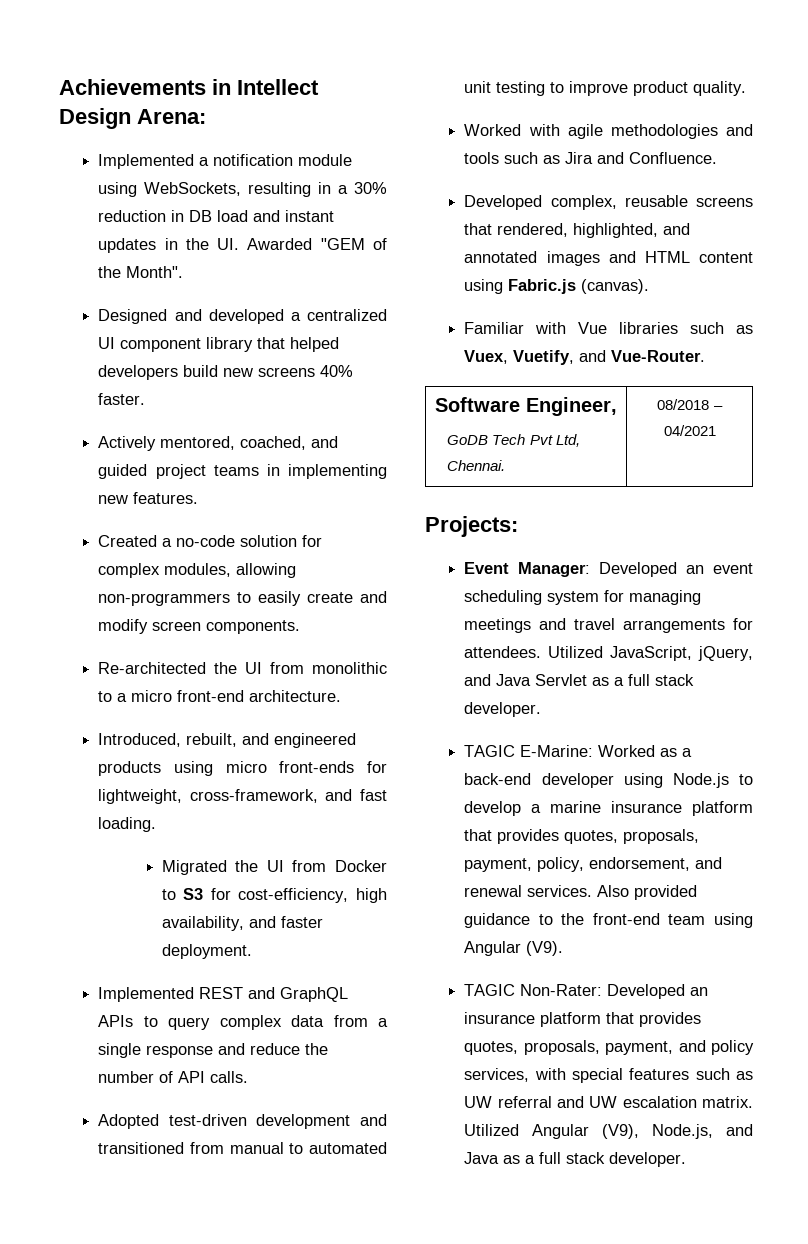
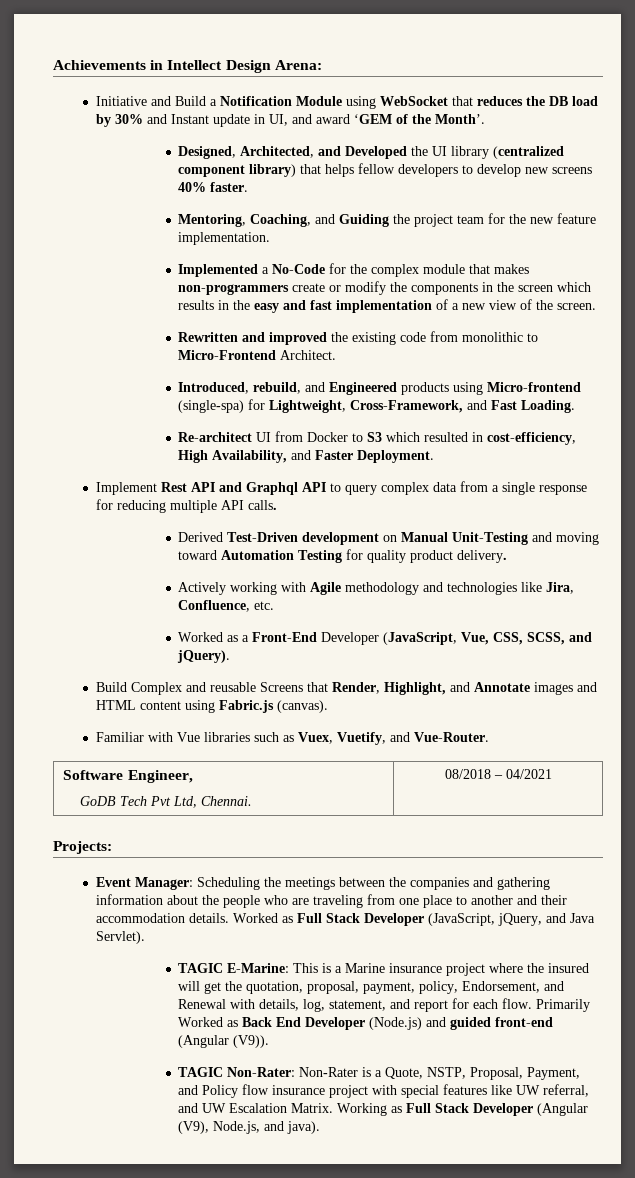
[98,154,353,169] [98,182,388,197] [98,210,335,222] [98,238,387,253] [98,266,184,278] [98,309,387,324] [98,337,340,352] [98,365,354,380] [98,393,146,405] [98,436,339,451] [98,464,387,479] [98,492,199,504] [98,535,323,547] [98,563,297,578] [98,591,387,606] [98,619,301,634] [98,662,387,674] [98,690,342,702] [98,733,357,748] [98,761,387,776] [98,789,387,804] [98,817,157,832] [161,860,259,875] Implemented a notification module using WebSockets, resulting in a 30% reduction in DB load and instant updates in the UI. Awarded "GEM of the Month". // Designed and developed a centralized UI component library that helped developers build new screens 40% faster. // Actively mentored, coached, and guided project teams in implementing new features. // Created a no-code solution for complex modules, allowing non-programmers to easily create and modify screen components. // Re-architected the UI from monolithic to a micro front-end architecture. // Introduced, rebuilt, and engineered products using micro front-ends for lightweight, cross-framework, and fast loading. // Migrated the -> [95,96,598,109] [95,114,485,127] [178,146,565,159] [178,163,593,177] [178,182,249,192] [178,213,597,227] [178,232,271,245] [178,263,530,277] [178,281,592,295] [178,299,597,313] [178,331,539,345] [178,350,337,360] [178,382,582,395] [178,399,576,413] [178,432,253,442] Initiative and Build a Notification Module using WebSocket that reduces the DB load by 30% and Instant update in UI, and award ‘GEM of the Month’. // Designed, Architected, and Developed the UI library (centralized component library) that helps fellow developers to develop new screens 40% faster. // Mentoring, Coaching, and Guiding the project team for the new feature implementation. // Implemented a No-Code for the complex module that makes non-programmers create or modify the components in the screen which results in the easy and fast implementation of a new view of the screen. // Rewritten and improved the existing code from monolithic to Micro-Frontend Architect. // Introduced, rebuild, and Engineered products using Micro-frontend (single-spa) for Lightweight, Cross-Framework, and Fast Loading. // Re-architect
[210,888,387,903] [161,916,323,931] [161,944,252,959] [98,987,349,1002] [98,1015,134,1027] for cost-efficiency, high availability, and faster deployment. // Implemented REST and GraphQL APIs -> [386,432,577,445] [178,450,435,463] [95,482,326,495] which resulted in cost-efficiency, High Availability, and Faster Deployment. // Implement Rest API and Graphql API
[218,1043,329,1055] [98,1071,249,1083] [98,1114,387,1129] [98,1142,387,1154] [464,81,747,96] [464,124,753,139] [464,152,718,164] [464,195,753,210] [464,223,691,238] [464,251,538,263] and reduce the number of API calls. // Adopted test-driven development and transitioned from manual to automated unit testing to improve product quality. // Worked with agile methodologies and tools such as Jira and Confluence. // Developed complex, reusable screens that rendered, highlighted, and annotated -> [95,499,277,513] [178,532,600,545] [178,549,508,563] [178,582,575,595] [178,600,275,612] [178,632,593,645] [177,650,231,663] [95,682,530,695] for reducing multiple API calls. // Derived Test-Driven development on Manual Unit-Testing and moving toward Automation Testing for quality product delivery. // Actively working with Agile methodology and technologies like Jira, Confluence, etc. // Worked as a Front-End Developer (JavaScript, Vue, CSS, SCSS, and jQuery). // Build Complex and reusable Screens that Render, Highlight, and Annotate
[599,562,753,577] [464,590,702,605] [464,618,753,633] [464,646,753,661] [464,674,695,686] [464,702,542,717] [464,745,693,757] [464,773,753,788] [464,801,753,816] [464,829,700,844] [464,857,723,872] [464,885,698,900] [464,913,753,928] [464,941,564,956] [464,984,709,999] [464,1012,702,1027] [464,1040,754,1055] [464,1068,753,1083] [464,1096,753,1108] [464,1124,753,1139] [464,1152,687,1167] Developed an event scheduling system for managing meetings and travel arrangements for attendees. Utilized JavaScript, jQuery, and Java Servlet as a full stack developer. // TAGIC E-Marine: Worked as a back-end developer using Node.js to develop a marine insurance platform that provides quotes, proposals, payment, policy, endorsement, and renewal services. Also provided guidance to the front-end team using Angular (V9). // TAGIC Non-Rater: Developed an insurance platform that provides quotes, proposals, payment, and policy services, with special features such as UW referral and UW escalation matrix. Utilized Angular (V9), Node.js, and Java as a full stack developer. -> [196,877,550,890] [95,894,567,908] [95,913,595,926] [95,931,145,944] [178,963,590,976] [178,981,565,994] [178,998,591,1012] [178,1017,554,1030] [178,1035,270,1048] [178,1067,581,1080] [178,1084,590,1098] [178,1103,589,1116] [178,1121,321,1134] Scheduling the meetings between the companies and gathering information about the people who are traveling from one place to another and their accommodation details. Worked as Full Stack Developer (JavaScript, jQuery, and Java Servlet). // TAGIC E-Marine: This is a Marine insurance project where the insured will get the quotation, proposal, payment, policy, Endorsement, and Renewal with details, log, statement, and report for each flow. Primarily Worked as Back End Developer (Node.js) and guided front-end (Angular (V9)). // TAGIC Non-Rater: Non-Rater is a Quote, NSTP, Proposal, Payment, and Policy flow insurance project with special features like UW referral, and UW Escalation Matrix. Working as Full Stack Developer (Angular (V9), Node.js, and java).

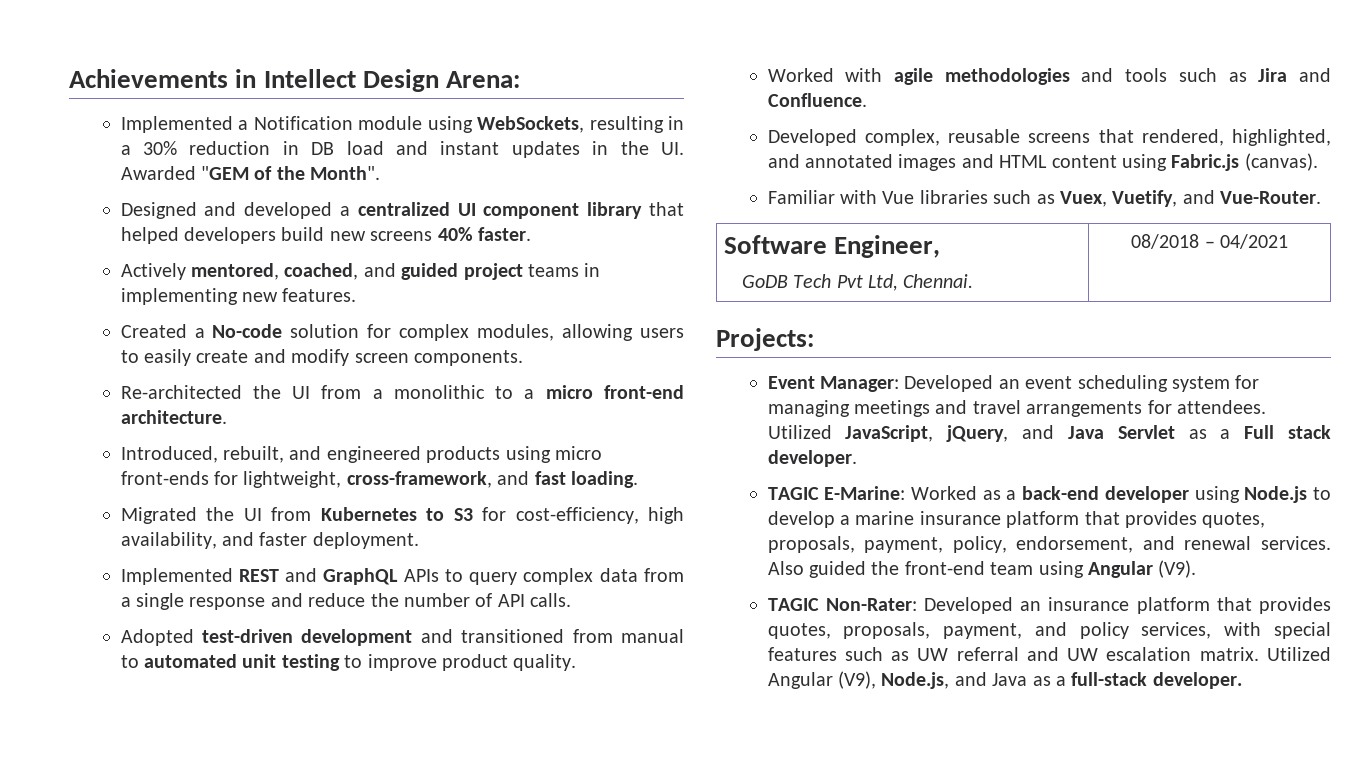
[95,96,598,109] [95,114,485,127] [178,146,565,159] [178,163,593,177] [178,182,249,192] [178,213,597,227] [178,232,271,245] [178,263,530,277] [178,281,592,295] [178,299,597,313] [178,331,539,345] [178,350,337,360] [178,382,582,395] [178,399,576,413] [178,431,577,445] [178,450,435,463] [95,482,326,495] Initiative and Build a Notification Module using WebSocket that reduces the DB load by 30% and Instant update in UI, and award ‘GEM of the Month’. // Designed, Architected, and Developed the UI library (centralized component library) that helps fellow developers to develop new screens 40% faster. // Mentoring, Coaching, and Guiding the project team for the new feature implementation. // Implemented a No-Code for the complex module that makes non-programmers create or modify the components in the screen which results in the easy and fast implementation of a new view of the screen. // Rewritten and improved the existing code from monolithic to Micro-Frontend Architect. // Introduced, rebuild, and Engineered products using Micro-frontend (single-spa) for Lightweight, Cross-Framework, and Fast Loading. // Re-architect UI from Docker to S3 which resulted in cost-efficiency, High Availability, and Faster Deployment. // Implement Rest API and Graphql API -> [120,116,684,133] [120,141,684,158] [120,166,381,180] [120,202,684,219] [120,227,532,244] [120,263,601,280] [120,288,357,305] [120,324,684,341] [120,349,524,366] [120,385,684,399] [120,410,227,424] [120,446,603,463] [120,471,639,488] [120,507,684,524] [120,532,419,549] [120,568,439,585] Implemented a Notification module using WebSockets, resulting in a 30% reduction in DB load and instant updates in the UI. Awarded "GEM of the Month". // Designed and developed a centralized UI component library that helped developers build new screens 40% faster. // Actively mentored, coached, and guided project teams in implementing new features. // Created a No-code solution for complex modules, allowing users to easily create and modify screen components. // Re-architected the UI from a monolithic to a micro front-end architecture. // Introduced, rebuilt, and engineered products using micro front-ends for lightweight, cross-framework, and fast loading. // Migrated the UI from Kubernetes to S3 for cost-efficiency, high availability, and faster deployment. // Implemented REST and GraphQL APIs
[95,499,277,513] [178,532,600,545] [178,549,508,563] [178,582,575,595] [178,600,275,612] [178,632,593,645] [177,650,231,663] [95,682,530,695] for reducing multiple API calls. // Derived Test-Driven development on Manual Unit-Testing and moving toward Automation Testing for quality product delivery. // Actively working with Agile methodology and technologies like Jira, Confluence, etc. // Worked as a Front-End Developer (JavaScript, Vue, CSS, SCSS, and jQuery). // Build Complex and reusable Screens that Render, Highlight, and Annotate -> [270,593,572,607] [120,629,684,646] [120,654,577,671] [767,68,1331,85] [767,93,867,107] [767,129,1331,146] [767,154,894,168] and reduce the number of API calls. // Adopted test-driven development and transitioned from manual to automated unit testing to improve product quality. // Worked with agile methodologies and tools such as Jira and Confluence. // Developed complex, reusable screens that rendered, highlighted, and annotated
[196,877,550,890] [95,894,567,908] [95,913,595,926] [95,931,145,944] [178,963,590,976] [178,981,565,994] [178,998,591,1012] [178,1017,554,1030] [178,1035,270,1048] [178,1067,581,1080] [178,1084,590,1098] [178,1103,589,1116] [178,1121,321,1134] Scheduling the meetings between the companies and gathering information about the people who are traveling from one place to another and their accommodation details. Worked as Full Stack Developer (JavaScript, jQuery, and Java Servlet). // TAGIC E-Marine: This is a Marine insurance project where the insured will get the quotation, proposal, payment, policy, Endorsement, and Renewal with details, log, statement, and report for each flow. Primarily Worked as Back End Developer (Node.js) and guided front-end (Angular (V9)). // TAGIC Non-Rater: Non-Rater is a Quote, NSTP, Proposal, Payment, and Policy flow insurance project with special features like UW referral, and UW Escalation Matrix. Working as Full Stack Developer (Angular (V9), Node.js, and java). -> [904,375,1260,392] [767,400,1267,417] [767,425,1331,442] [767,450,857,467] [767,486,1331,503] [767,511,1266,528] [767,536,1331,553] [767,560,1197,578] [767,597,1331,614] [767,622,1331,639] [767,647,1331,661] [767,671,1242,689] Developed an event scheduling system for managing meetings and travel arrangements for attendees. Utilized JavaScript, jQuery, and Java Servlet as a Full stack developer. // TAGIC E-Marine: Worked as a back-end developer using Node.js to develop a marine insurance platform that provides quotes, proposals, payment, policy, endorsement, and renewal services. Also guided the front-end team using Angular (V9). // TAGIC Non-Rater: Developed an insurance platform that provides quotes, proposals, payment, and policy services, with special features such as UW referral and UW escalation matrix. Utilized Angular (V9), Node.js, and Java as a full-stack developer.

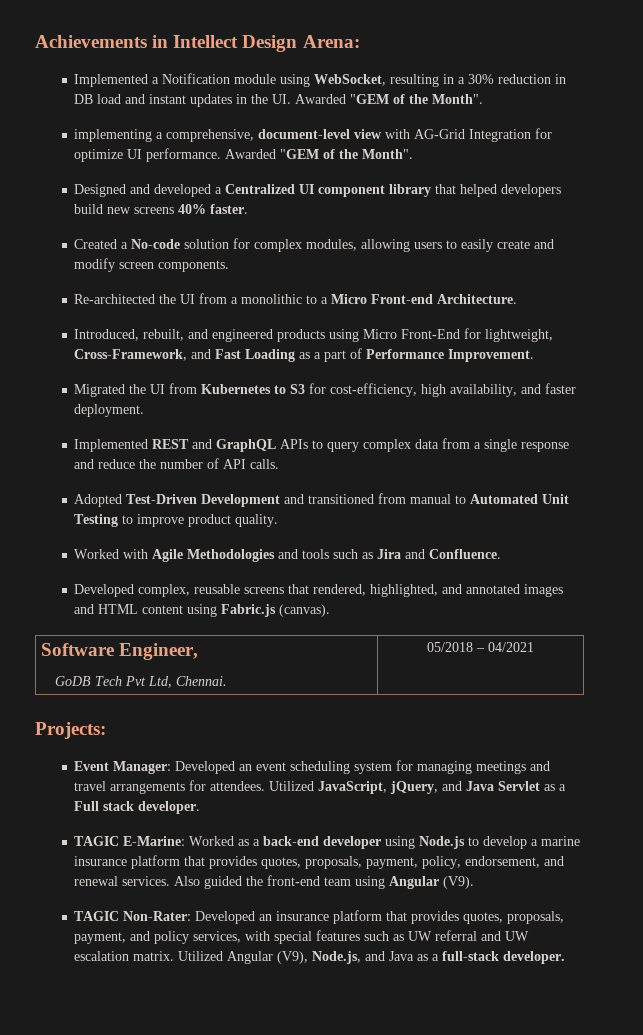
[477,116,585,133] WebSockets, -> [314,74,387,86] WebSocket,
(381, 173) none -> [74,128,553,142] [74,148,414,162] // implementing a comprehensive, document-level view with AG-Grid Integration for optimize UI performance. Awarded "GEM of the Month".
[357,202,450,216] centralized -> [225,184,296,194] Centralized
[120,263,601,280] [120,288,357,305] // Actively mentored, coached, and guided project teams in implementing new features. -> (249, 209) none
[545,385,684,399] [120,410,227,424] micro front-end architecture. -> [331,294,518,304] Micro Front-end Architecture.
[555,446,603,460] [120,471,639,488] micro front-ends for lightweight, cross-framework, and fast loading. -> [363,328,554,342] [74,348,535,362] Micro Front-End for lightweight, Cross-Framework, and Fast Loading as a part of Performance Improvement.
[202,629,413,646] test-driven development -> [126,494,281,507] Test-Driven Development
[144,654,340,671] automated unit testing -> [470,494,570,504] [74,514,119,527] Automated Unit Testing
[894,68,1070,85] agile methodologies -> [152,549,276,562] Agile Methodologies
[767,190,1322,207] // Familiar with Vue libraries such as Vuex, Vuetify, and Vue-Router. -> (331, 610) none
[1131,234,1200,249] 08/2018 -> [427,642,473,652] 05/2018

